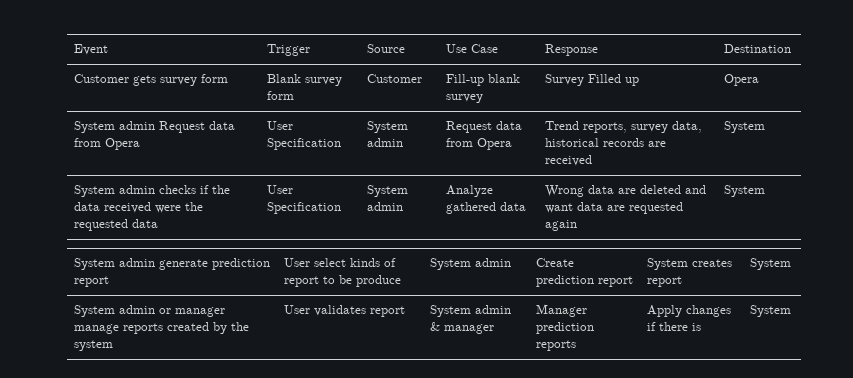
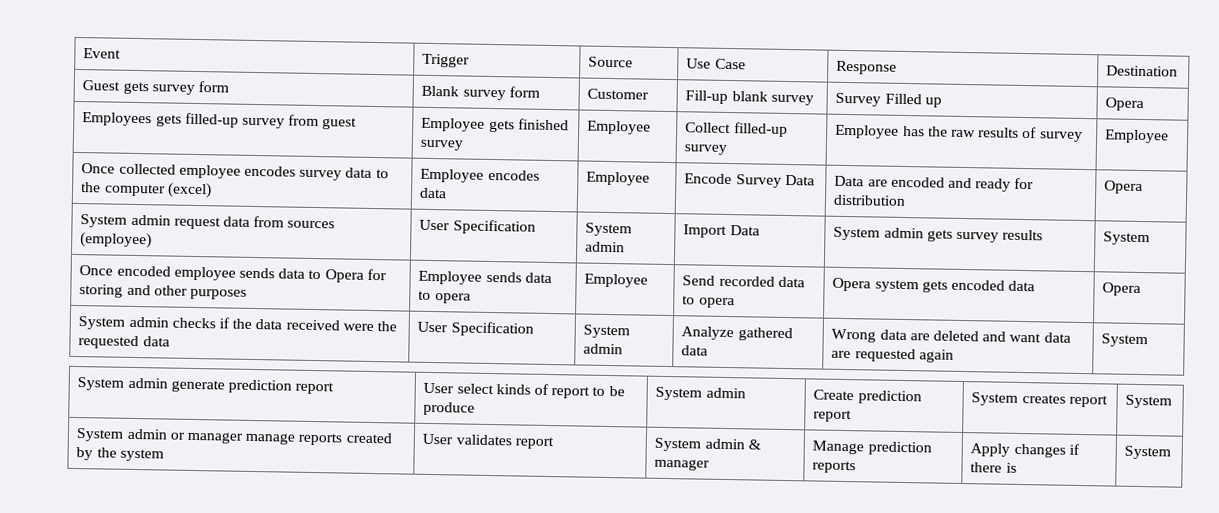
[74,74,130,83] Customer -> [82,80,121,91] Guest
[74,121,236,133] [74,138,141,150] [267,121,294,130] [267,138,342,150] [367,121,409,133] [367,138,404,147] [446,121,523,133] [446,138,513,150] [545,121,703,133] [545,138,667,147] [545,155,593,166] [724,121,766,133] // System admin Request data from Opera | User Specification | System admin | Request data from Opera | Trend reports, survey data, historical records are received | System -> [82,112,358,130] [421,117,569,133] [420,139,464,151] [587,120,652,135] [685,122,788,137] [684,144,728,155] [835,124,1083,142] [1105,129,1170,144] [81,163,389,181] [81,182,212,199] [420,168,540,183] [419,187,448,199] [586,171,651,186] [684,173,815,188] [834,175,1035,192] [833,194,907,207] [1104,180,1144,195] [80,214,336,230] [80,232,153,249] [419,219,536,235] [585,222,633,237] [585,241,626,253] [683,224,760,238] [833,226,1044,243] [1103,231,1151,246] [79,265,387,283] [79,284,247,300] [418,270,552,285] [418,290,471,304] [584,273,649,288] [682,275,805,288] [682,295,735,309] [832,277,1036,293] [1102,282,1142,297] // Employees gets filled-up survey from guest | Employee gets finished survey | Employee | Collect filled-up survey | Employee has the raw results of survey | Employee // Once collected employee encodes survey data to the computer (excel) | Employee encodes data | Employee | Encode Survey Data | Data are encoded and ready for distribution | Opera // System admin request data from sources (employee) | User Specification | System admin | Import Data | System admin gets survey results | System // Once encoded employee sends data to Opera for storing and other purposes | Employee sends data to opera | Employee | Send recorded data to opera | Opera system gets encoded data | Opera
[536,304,588,317] Manager -> [812,440,865,455] Manage

